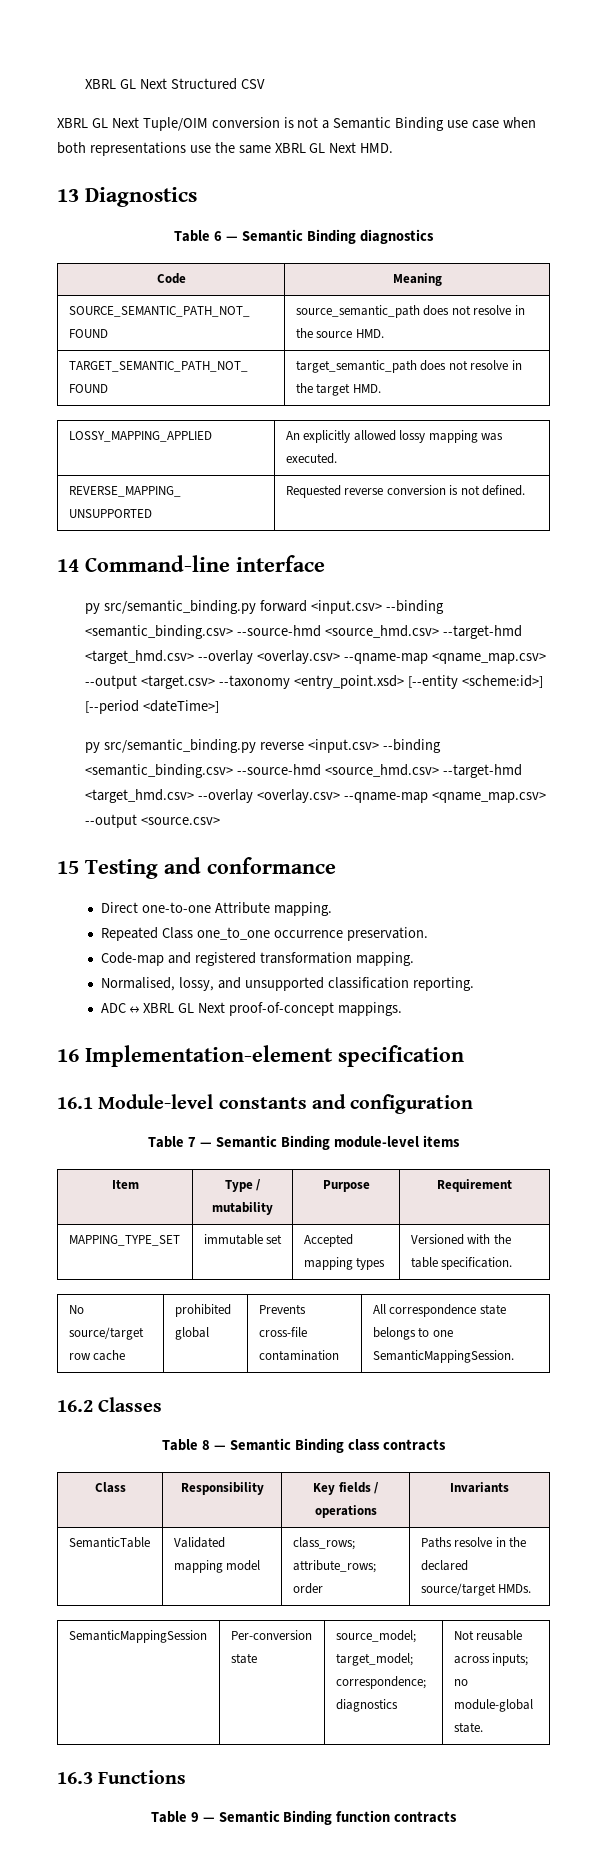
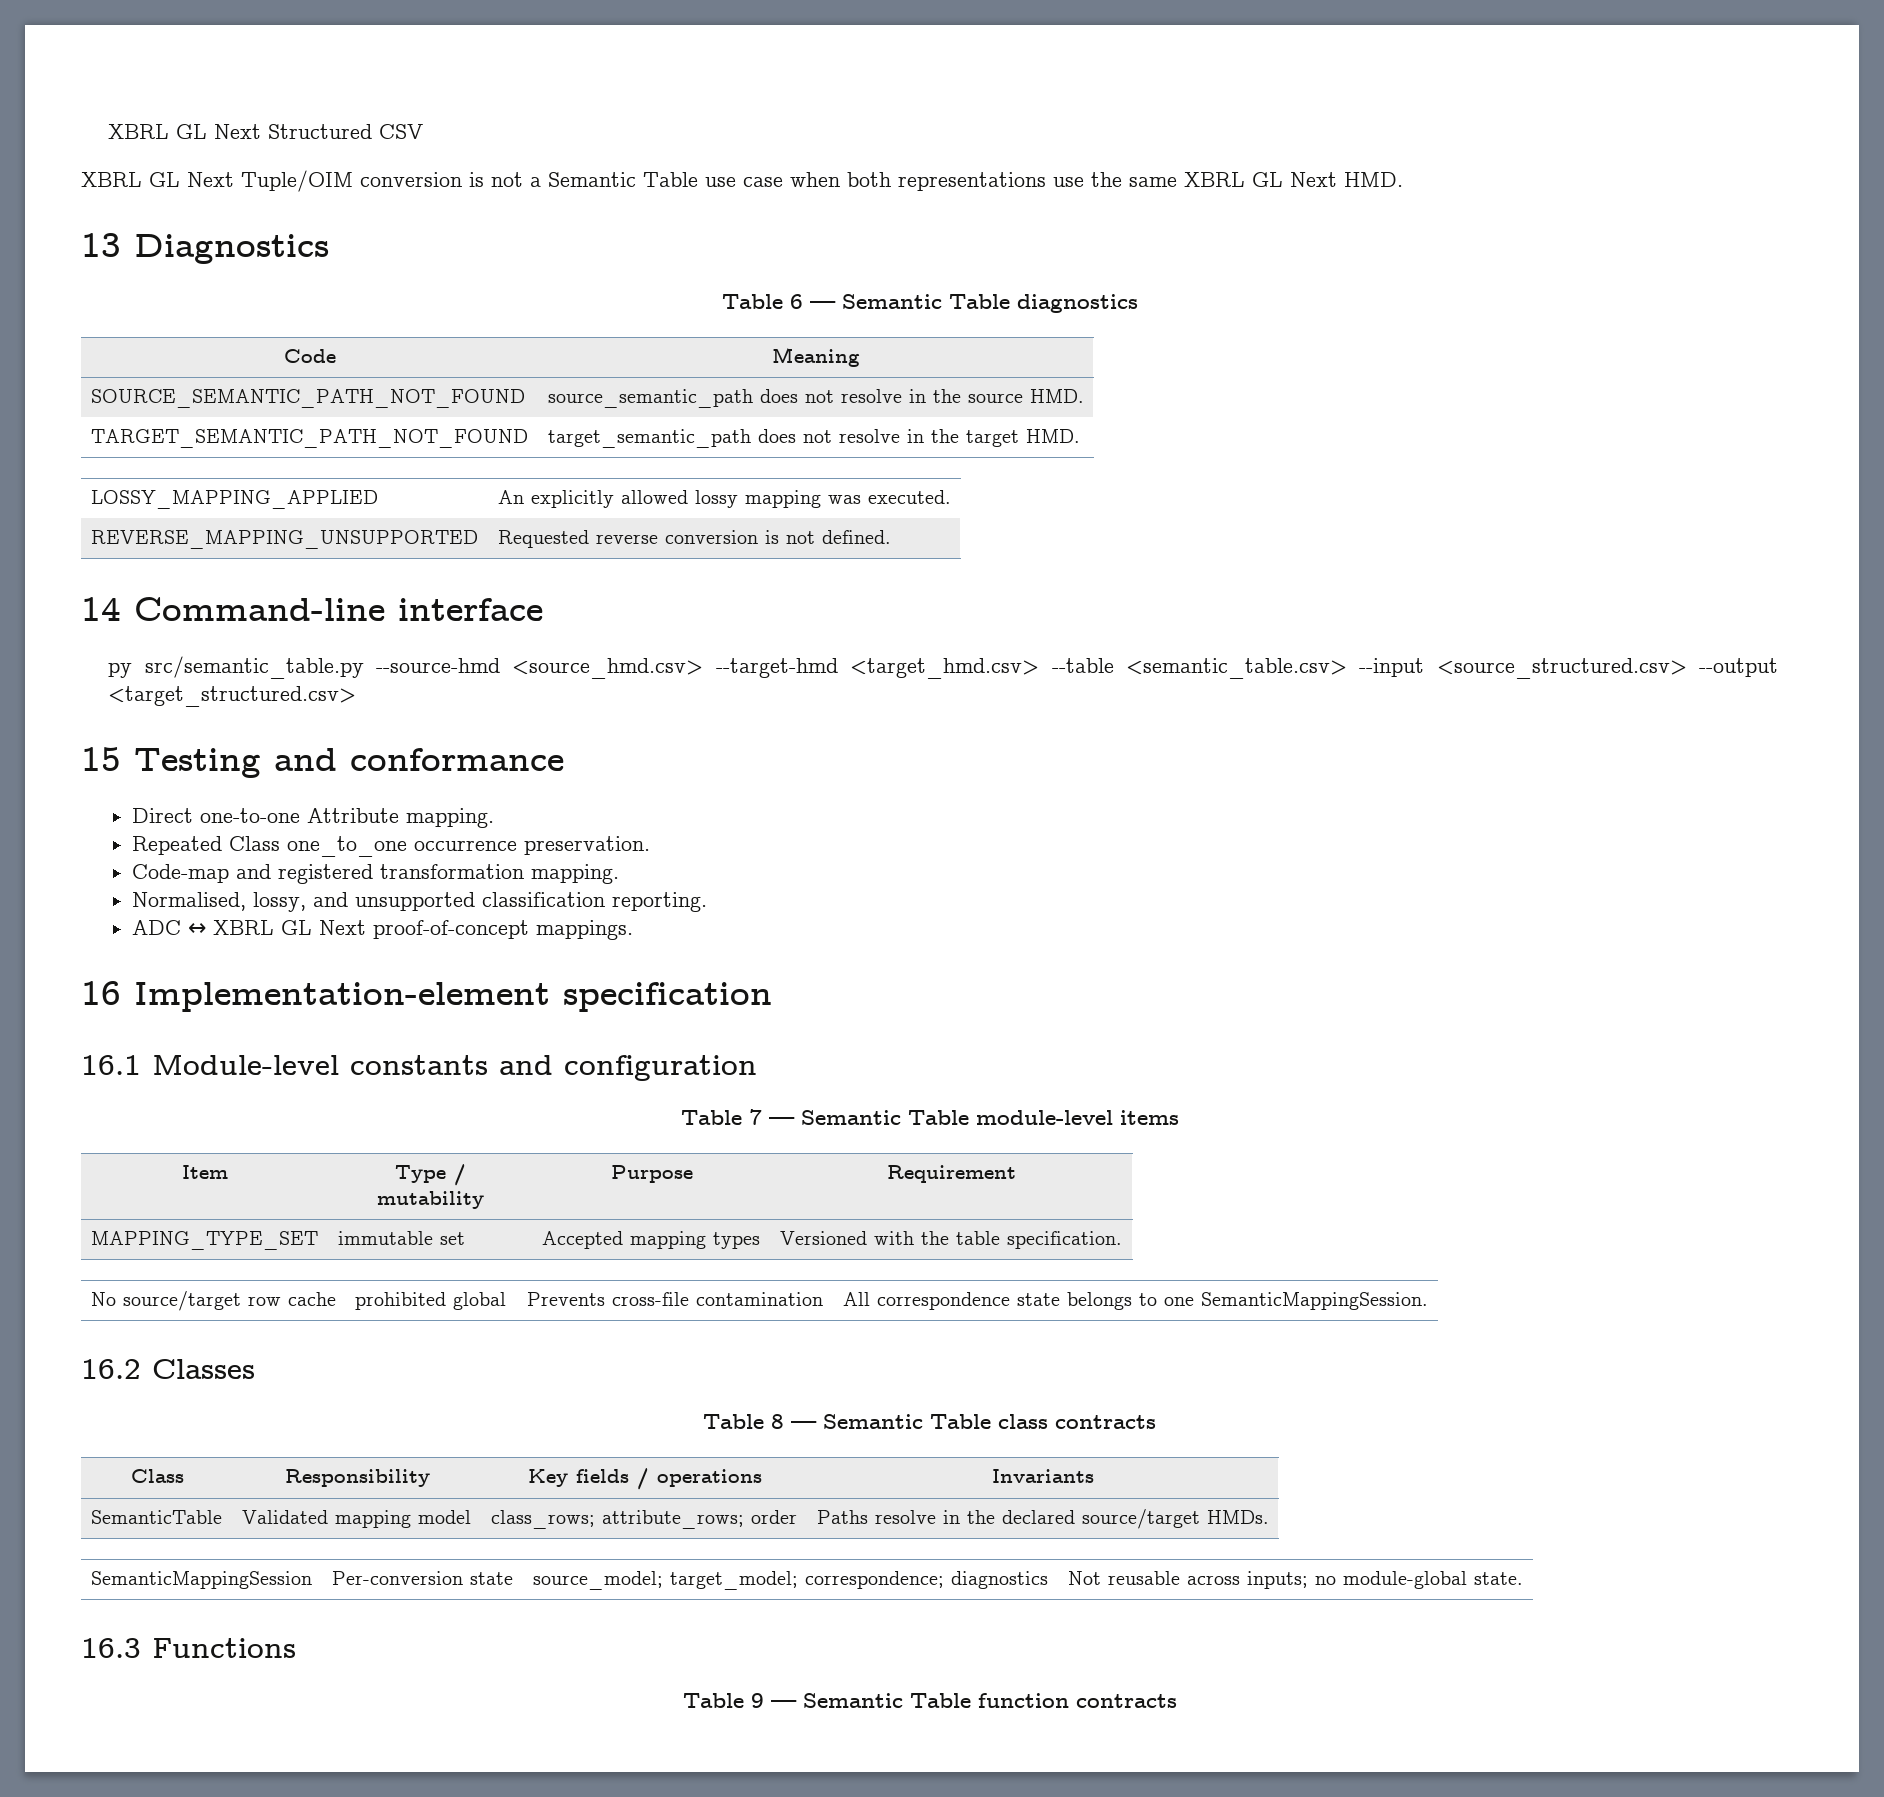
[395,117,445,131] Binding -> [643,172,698,187] Table
[306,229,356,244] Binding -> [948,294,1010,309] Table
[104,600,444,614] [85,625,522,639] [85,650,546,664] [85,675,543,689] [85,700,220,714] [85,739,441,753] [85,764,522,778] [85,789,546,803] [85,814,221,828] src/semantic_binding.py forward <input.csv> --binding <semantic_binding.csv> --source-hmd <source_hmd.csv> --target-hmd <target_hmd.csv> --overlay <overlay.csv> --qname-map <qname_map.csv> --output <target.csv> --taxonomy <entry_point.xsd> [--entity <scheme:id>] [--period <dateTime>] // py src/semantic_binding.py reverse <input.csv> --binding <semantic_binding.csv> --source-hmd <source_hmd.csv> --target-hmd <target_hmd.csv> --overlay <overlay.csv> --qname-map <qname_map.csv> --output <source.csv> -> [144,656,1778,679] [108,686,357,707] src/semantic_table.py --source-hmd <source_hmd.csv> --target-hmd <target_hmd.csv> --table <semantic_table.csv> --input <source_structured.csv> --output <target_structured.csv>
[280,1135,330,1150] Binding -> [907,1110,969,1125] Table
[294,1438,344,1453] Binding -> [930,1414,991,1429] Table
[283,1810,333,1825] Binding -> [909,1693,971,1708] Table

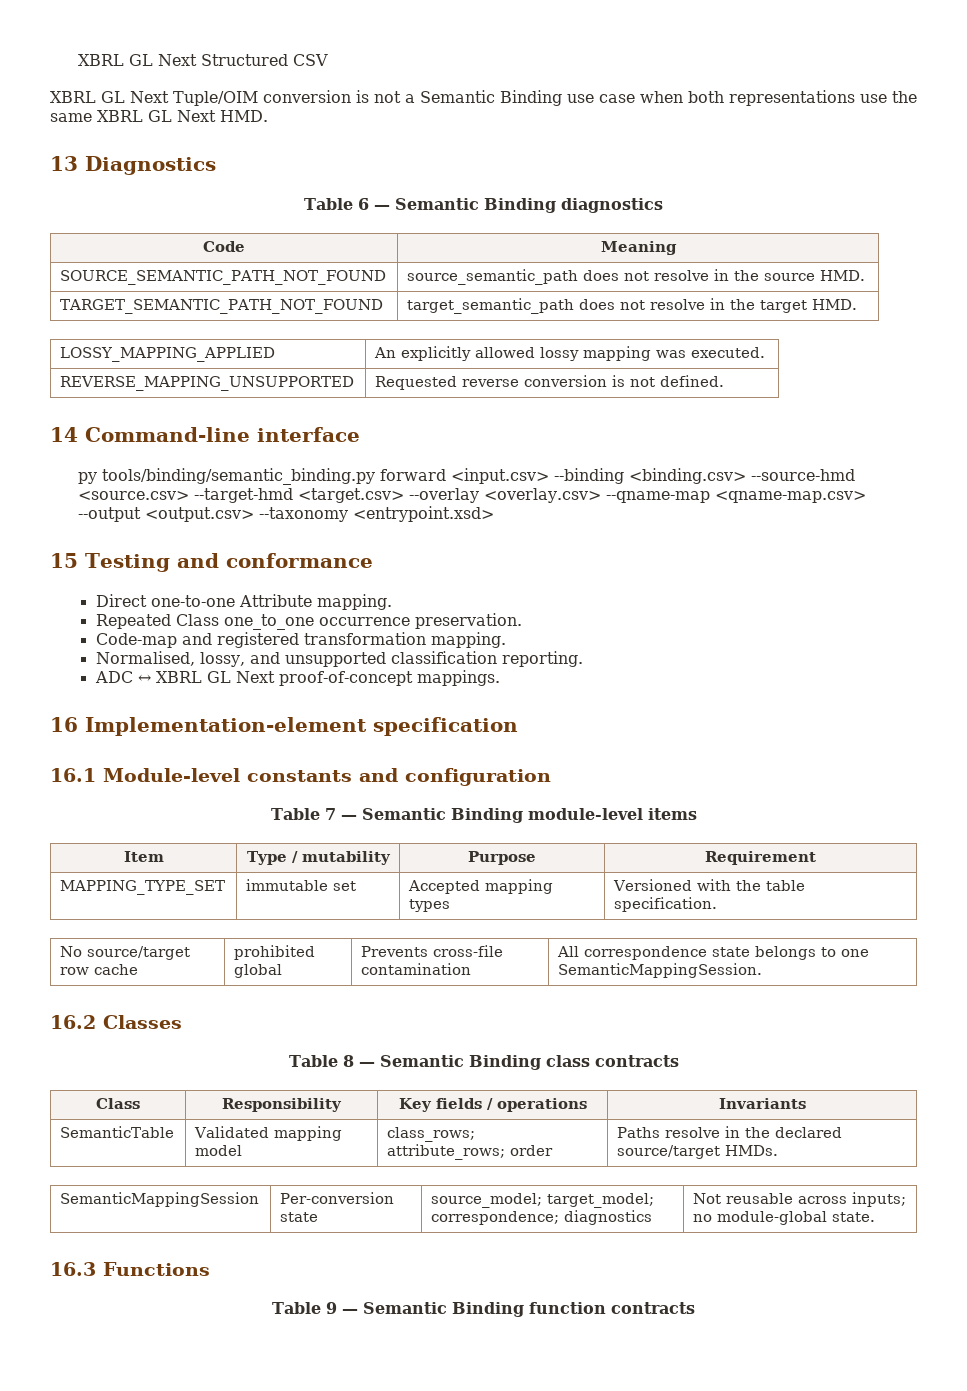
[643,172,698,187] Table -> [500,90,562,106] Binding
[948,294,1010,309] Table -> [483,198,556,213] Binding
[144,656,1778,679] [108,686,357,707] src/semantic_table.py --source-hmd <source_hmd.csv> --target-hmd <target_hmd.csv> --table <semantic_table.csv> --input <source_structured.csv> --output <target_structured.csv> -> [101,468,855,485] [77,488,866,503] [77,506,494,522] tools/binding/semantic_binding.py forward <input.csv> --binding <binding.csv> --source-hmd <source.csv> --target-hmd <target.csv> --overlay <overlay.csv> --qname-map <qname-map.csv> --output <output.csv> --taxonomy <entrypoint.xsd>
[907,1110,969,1125] Table -> [450,808,523,823] Binding
[930,1414,991,1429] Table -> [468,1055,541,1070] Binding
[909,1693,971,1708] Table -> [451,1302,524,1317] Binding

